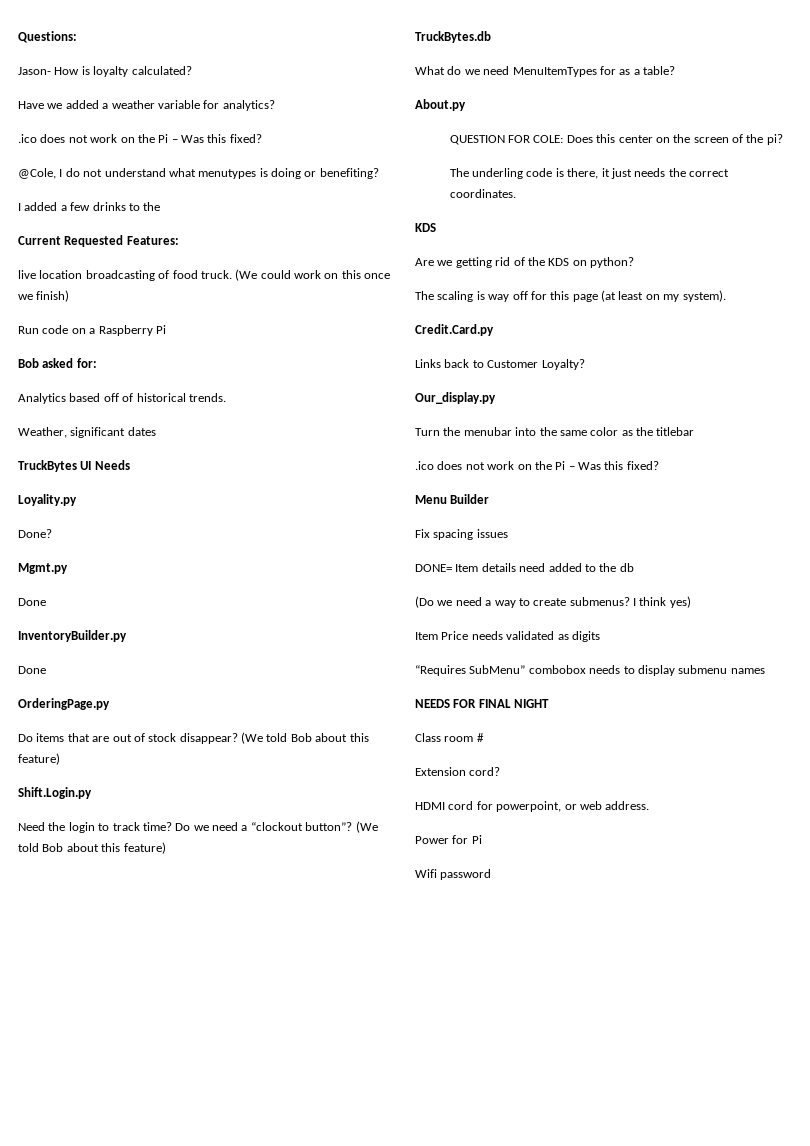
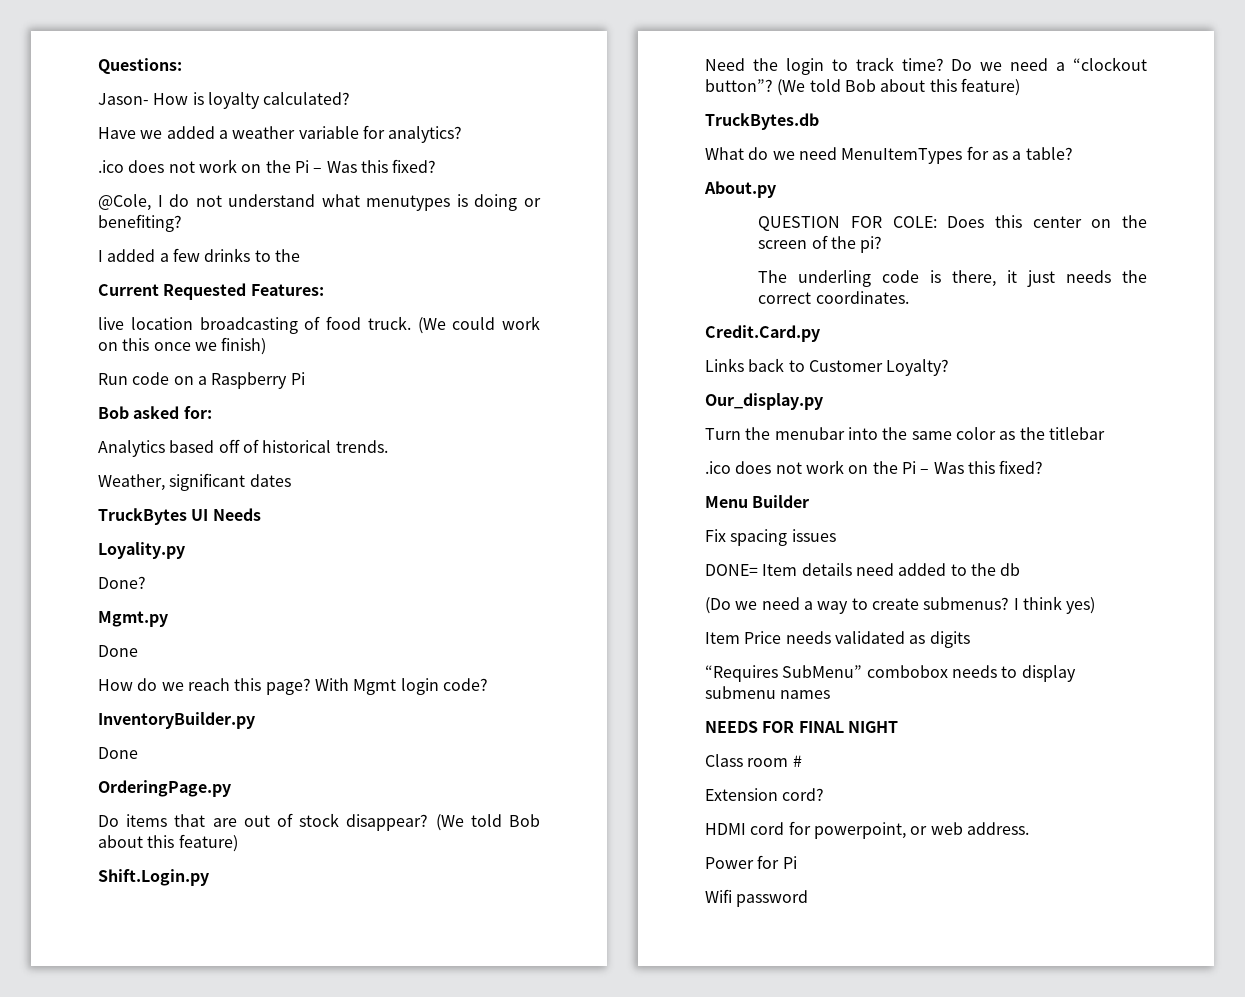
(46, 602) none -> [98,678,488,695] // How do we reach this page? With Mgmt login code?
[415,223,436,232] [415,257,634,268] [415,290,726,302] // KDS // Are we getting rid of the KDS on python? // The scaling is way off for this page (at least on my system). -> (909, 297) none

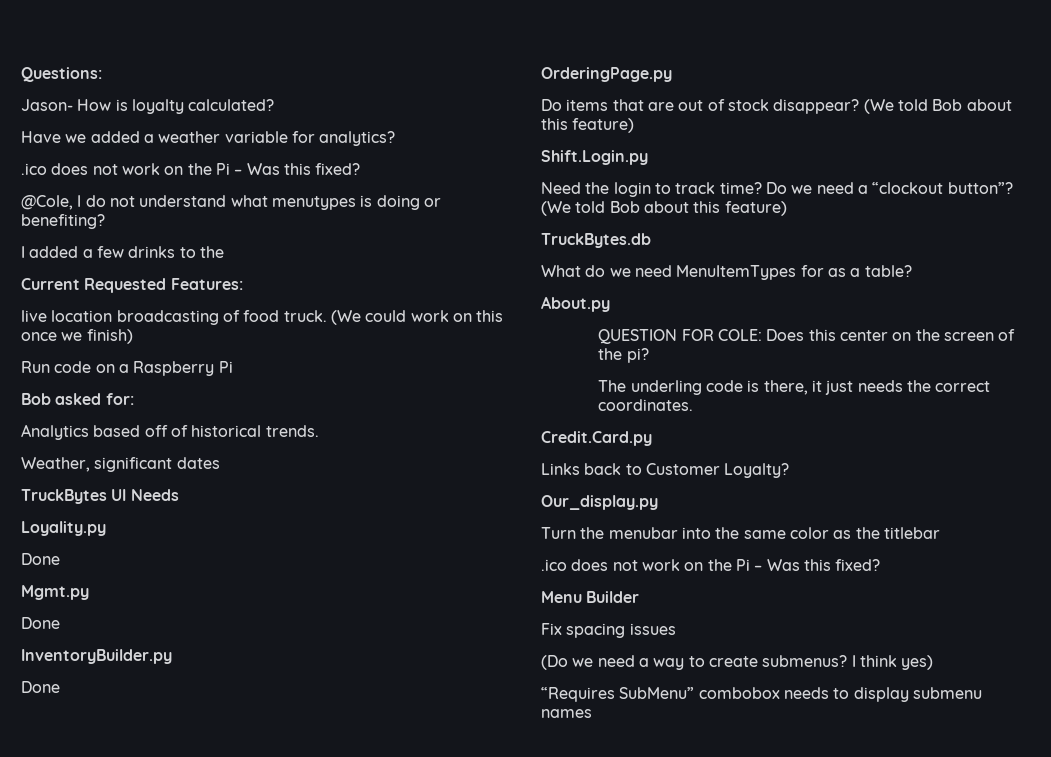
[98,576,146,589] Done? -> [21,553,60,565] Done
[98,678,488,695] // How do we reach this page? With Mgmt login code? -> (60, 623) none
[705,563,1021,576] // DONE= Item details need added to the db -> (676, 629) none
[705,631,970,648] // Item Price needs validated as digits -> (934, 662) none
[705,721,898,733] [705,754,802,767] [705,788,825,801] [705,821,1029,839] [705,855,797,869] [705,889,809,907] // NEEDS FOR FINAL NIGHT // Class room # // Extension cord? // HDMI cord for powerpoint, or web address. // Power for Pi // Wifi password -> (592, 713) none

